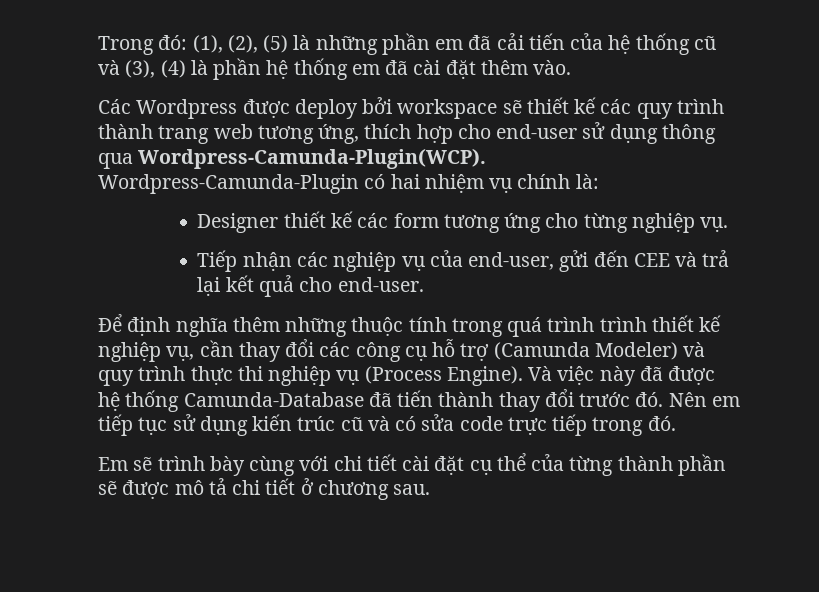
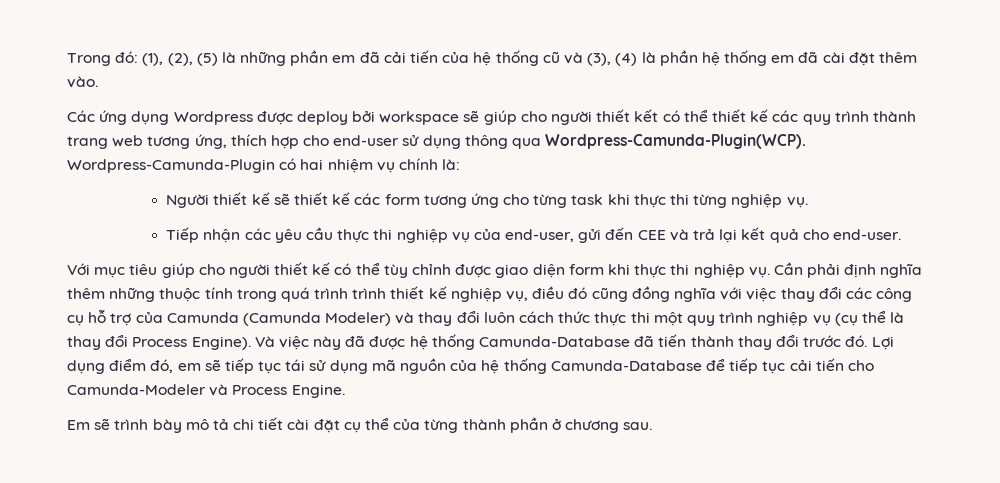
(131, 106) none -> [99,110,170,125] ứng dụng
(522, 107) none -> [483,109,708,125] giúp cho người thiết kết có thể
[197,213,279,233] Designer -> [166,192,290,208] Người thiết kế sẽ
(628, 223) none -> [571,194,728,208] task khi thực thi từng
(328, 259) none -> [274,227,393,243] yêu cầu thực thi
[98,314,122,332] Để -> [67,262,841,278] Với mục tiêu giúp cho người thiết kế có thể tùy chỉnh được giao diện form khi thực thi nghiệp vụ. Cần phải
[199,340,234,357] cần -> [532,286,777,302] điều đó cũng đồng nghĩa với việc
(490, 352) none -> [135,311,239,323] của Camunda
[98,366,442,386] quy trình thực thi nghiệp vụ (Process -> [418,310,905,326] [67,334,188,350] thay đổi luôn cách thức thực thi một quy trình nghiệp vụ (cụ thể là thay đổi Process
[668,392,740,407] [98,414,676,436] Nên em tiếp tục sử dụng kiến trúc cũ và có sửa code trực tiếp trong đó. -> [871,336,894,350] [67,358,874,374] [67,384,345,398] Lợi dụng điểm đó, em sẽ tiếp tục tái sử dụng mã nguồn của hệ thống Camunda-Database để tiếp tục cải tiến cho Camunda-Modeler và Process Engine.
[249,456,329,476] cùng với -> [185,418,229,430] mô tả
[98,478,296,499] sẽ được mô tả chi tiết -> (548, 425) none

